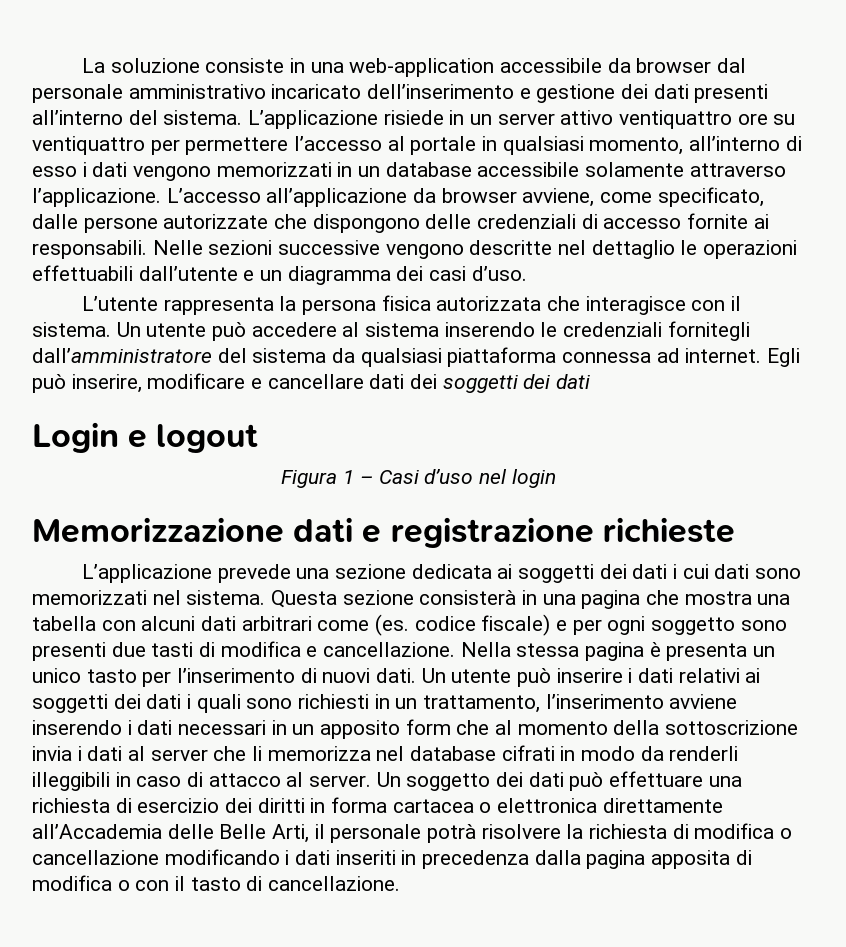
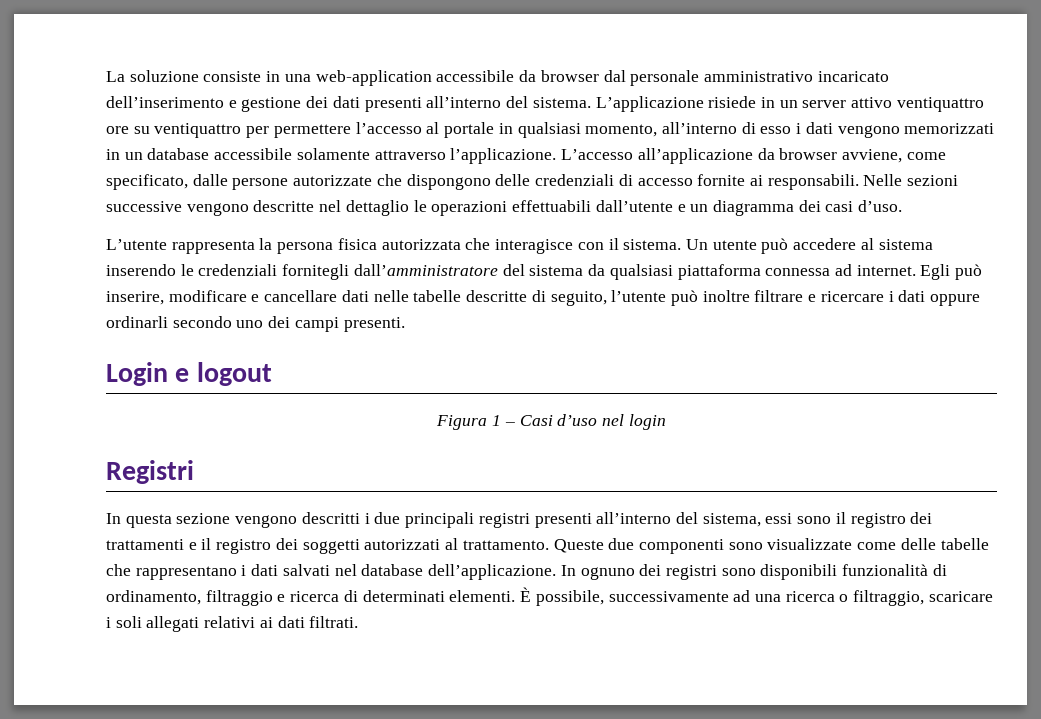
[410,374,591,393] dei soggetti dei dati -> [373,290,981,306] [106,316,405,332] nelle tabelle descritte di seguito, l’utente può inoltre filtrare e ricercare i dati oppure ordinarli secondo uno dei campi presenti.
[32,517,735,548] [81,564,801,583] [32,590,791,609] [32,614,787,636] [32,641,776,661] [32,668,761,687] [32,694,738,713] [32,719,799,739] [32,745,739,761] [32,771,742,791] [32,797,723,813] [32,823,793,843] [32,849,752,869] [32,875,401,891] Memorizzazione dati e registrazione richieste // L’applicazione prevede una sezione dedicata ai soggetti dei dati i cui dati sono memorizzati nel sistema. Questa sezione consisterà in una pagina che mostra una tabella con alcuni dati arbitrari come (es. codice fiscale) e per ogni soggetto sono presenti due tasti di modifica e cancellazione. Nella stessa pagina è presenta un unico tasto per l’inserimento di nuovi dati. Un utente può inserire i dati relativi ai soggetti dei dati i quali sono richiesti in un trattamento, l’inserimento avviene inserendo i dati necessari in un apposito form che al momento della sottoscrizione invia i dati al server che li memorizza nel database cifrati in modo da renderli illeggibili in caso di attacco al server. Un soggetto dei dati può effettuare una richiesta di esercizio dei diritti in forma cartacea o elettronica direttamente all’Accademia delle Belle Arti, il personale potrà risolvere la richiesta di modifica o cancellazione modificando i dati inseriti in precedenza dalla pagina apposita di modifica o con il tasto di cancellazione. -> [106,460,194,484] [106,512,933,528] [106,538,989,554] [106,564,947,580] [106,587,993,606] [106,616,359,632] Registri // In questa sezione vengono descritti i due principali registri presenti all’interno del sistema, essi sono il registro dei trattamenti e il registro dei soggetti autorizzati al trattamento. Queste due componenti sono visualizzate come delle tabelle che rappresentano i dati salvati nel database dell’applicazione. In ognuno dei registri sono disponibili funzionalità di ordinamento, filtraggio e ricerca di determinati elementi. È possibile, successivamente ad una ricerca o filtraggio, scaricare i soli allegati relativi ai dati filtrati.

